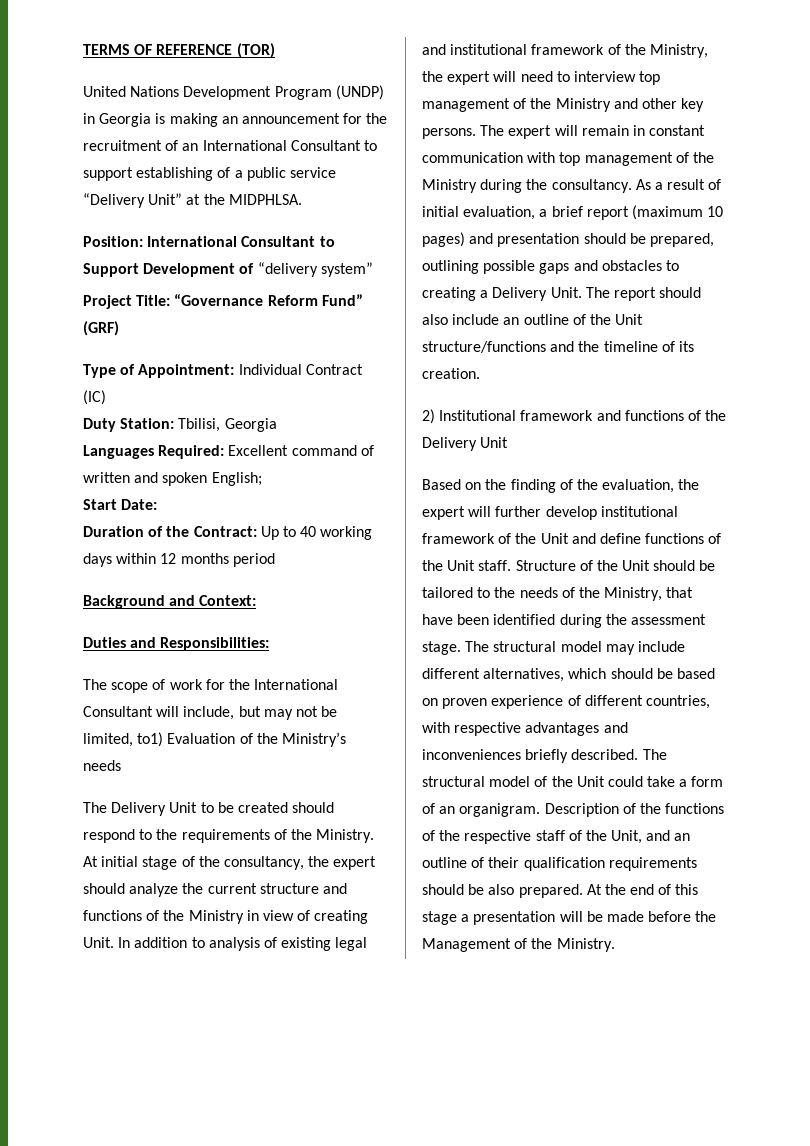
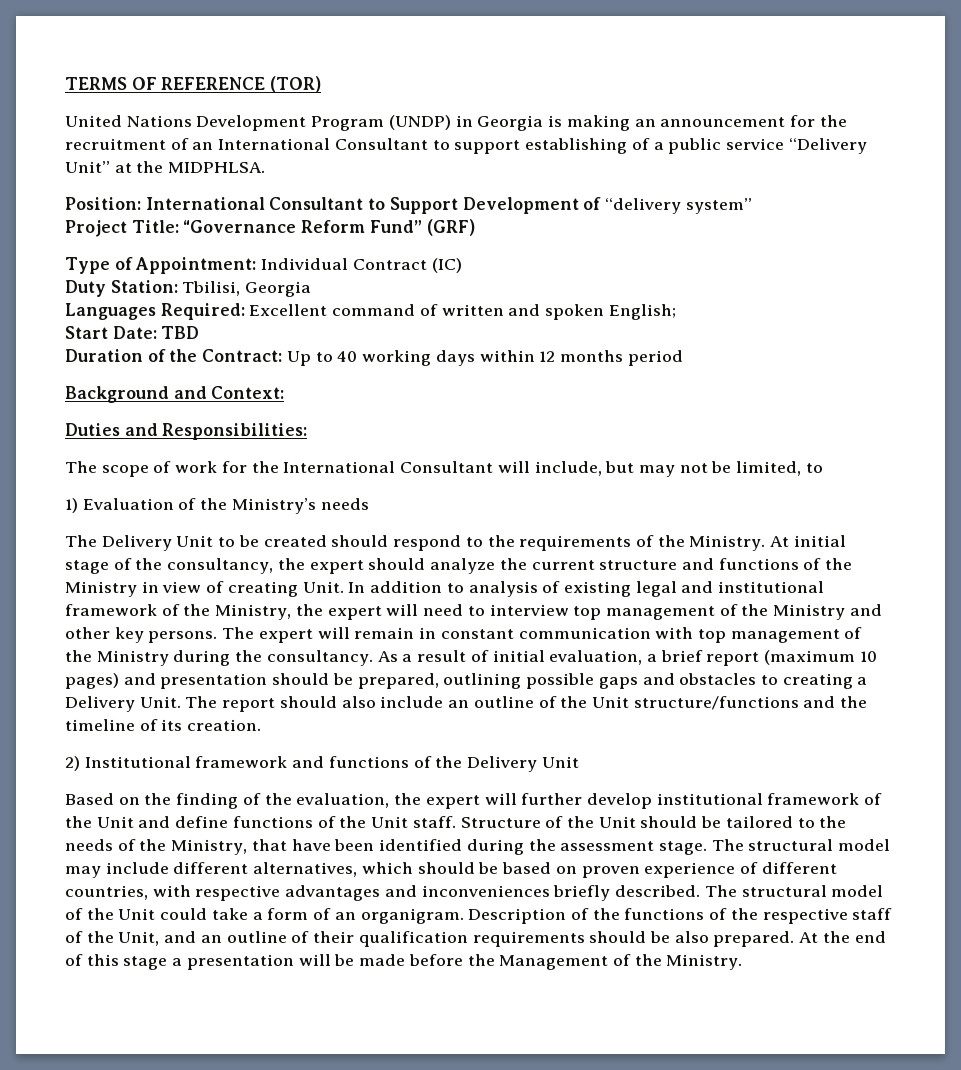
(158, 504) none -> [161,326,200,339] TBD
[137,732,164,747] to1) -> [805,463,823,473] [65,498,78,513] to // 1)

